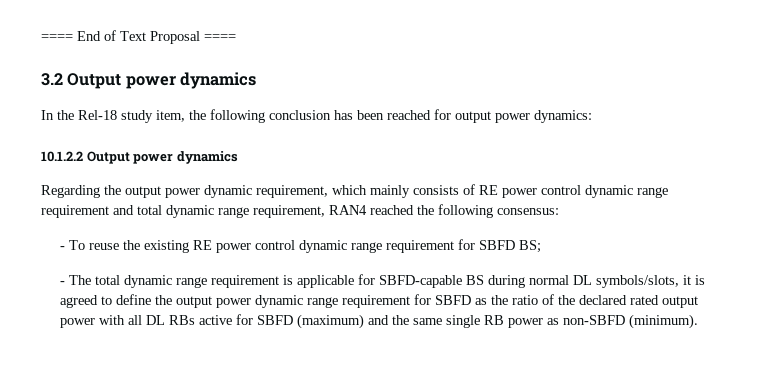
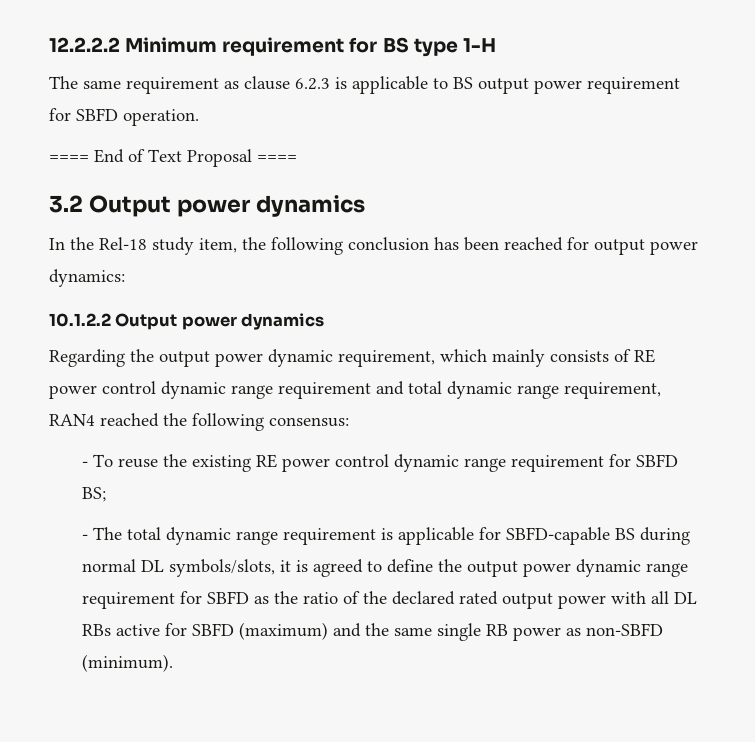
(41, 37) none -> [49,37,496,57] [49,76,680,94] [49,108,199,126] 12.2.2.2 Minimum requirement for BS type 1-H // The same requirement as clause 6.2.3 is applicable to BS output power requirement for SBFD operation. //

